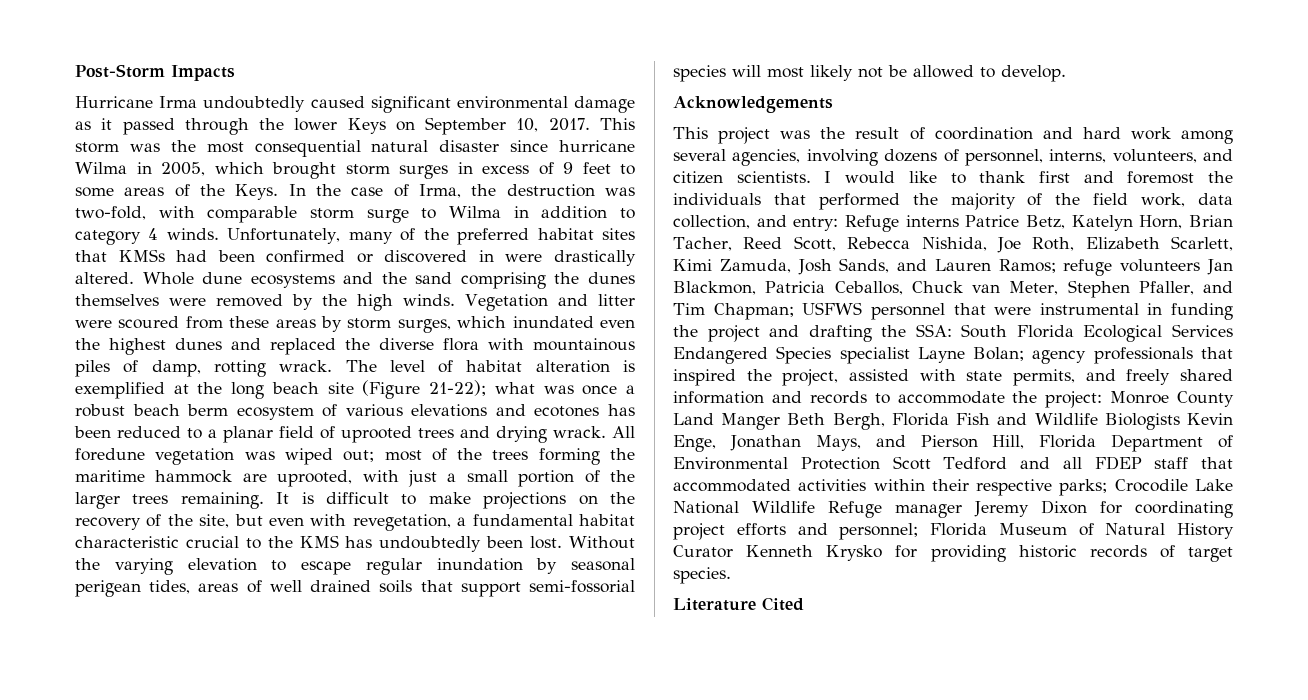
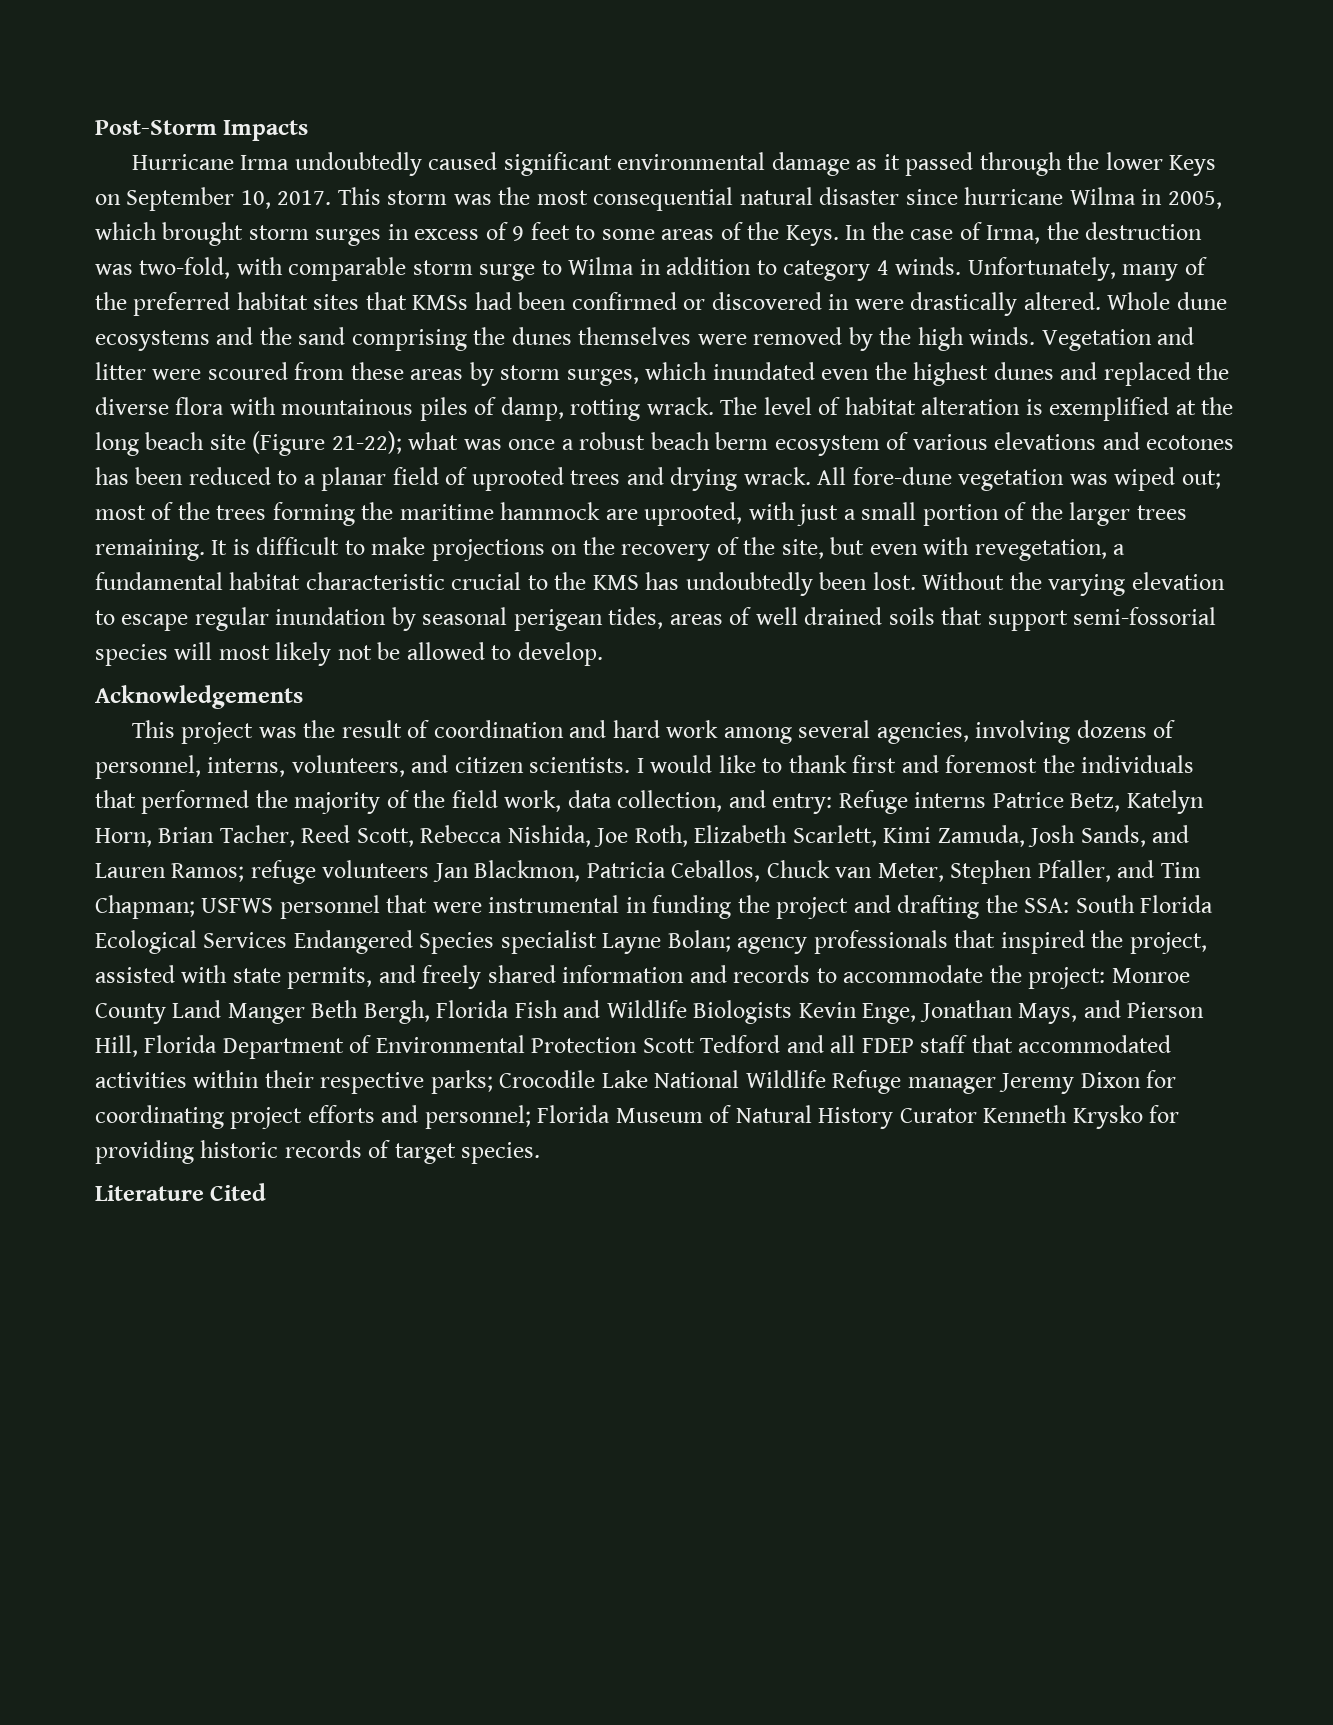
[75,448,145,461] foredune -> [852,467,952,485] fore-dune

